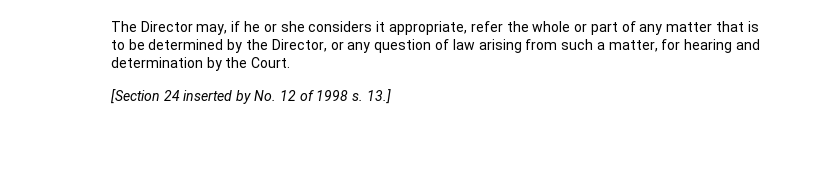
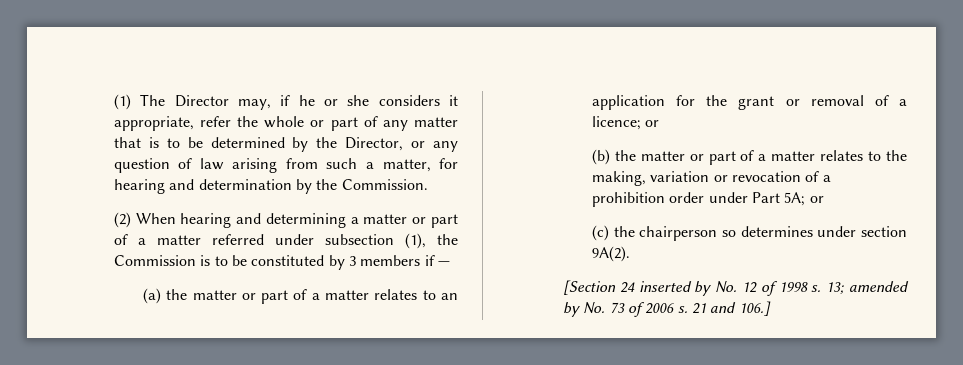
(110, 26) none -> [113,94,131,110] (1)
[251,57,291,68] Court. -> [341,179,428,190] [113,212,459,228] [113,233,459,249] [113,255,450,270] [142,288,458,304] [591,95,907,110] [591,116,660,130] [591,149,908,165] [591,171,831,186] [591,192,824,207] [591,225,907,241] [591,246,630,262] Commission. // (2) When hearing and determining a matter or part of a matter referred under subsection (1), the Commission is to be constituted by 3 members if — // (a) the matter or part of a matter relates to an application for the grant or removal of a licence; or // (b) the matter or part of a matter relates to the making, variation or revocation of a prohibition order under Part 5A; or // (c) the chairperson so determines under section 9A(2).
[366,89,391,104] 13.] -> [826,281,910,294] [562,301,771,317] 13; amended by No. 73 of 2006 s. 21 and 106.]

